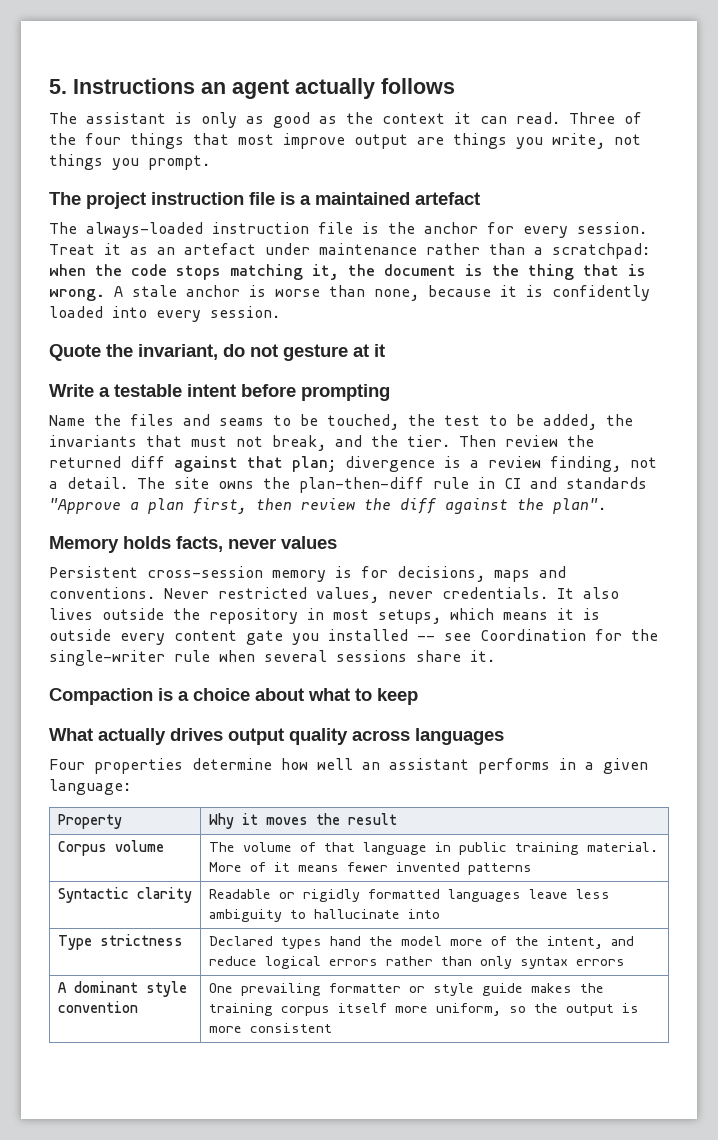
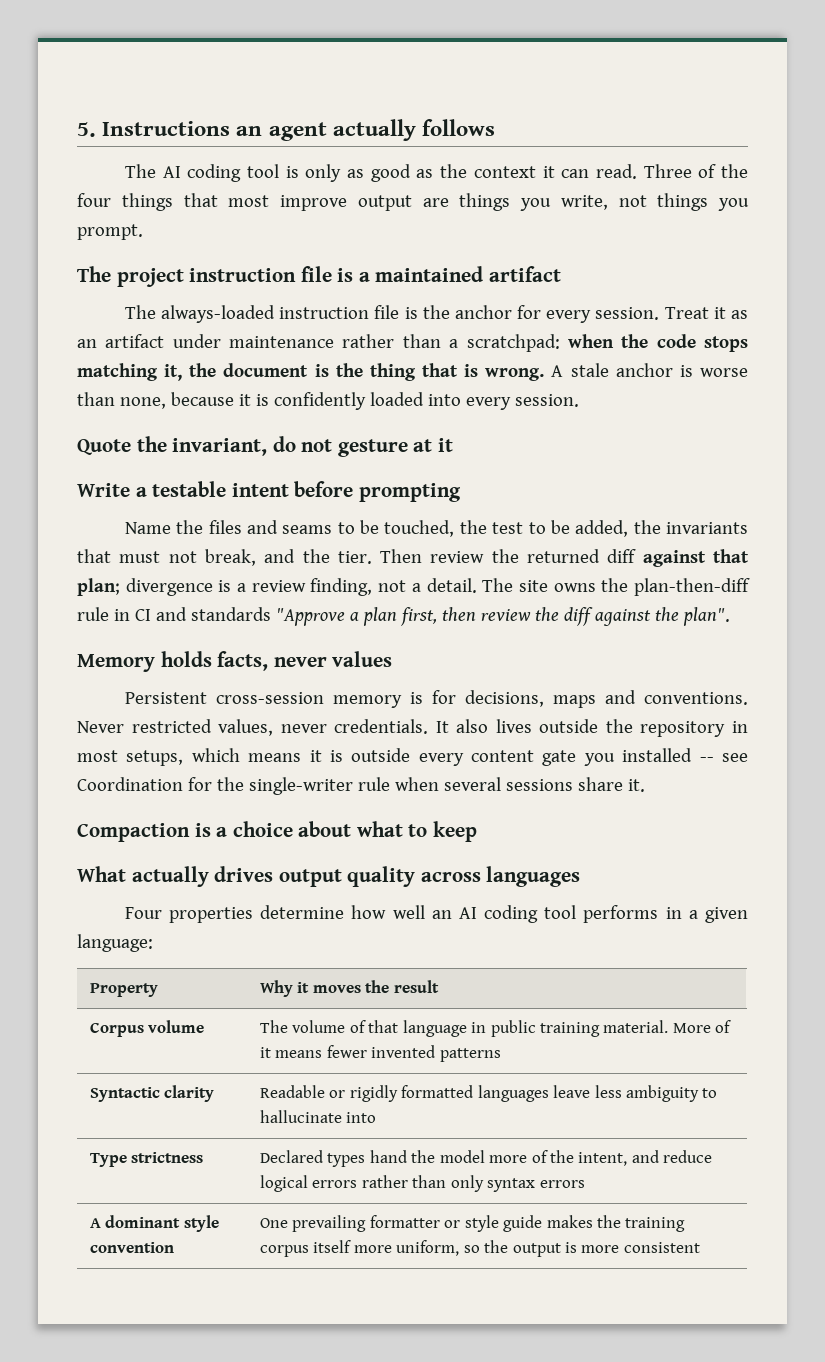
[86,112,166,124] assistant -> [162,164,279,182] AI coding tool
[415,192,480,205] artefact -> [488,266,561,282] artifact
[184,243,256,255] artefact -> [105,334,165,348] artifact
[389,758,469,770] assistant -> [458,905,577,923] AI coding tool

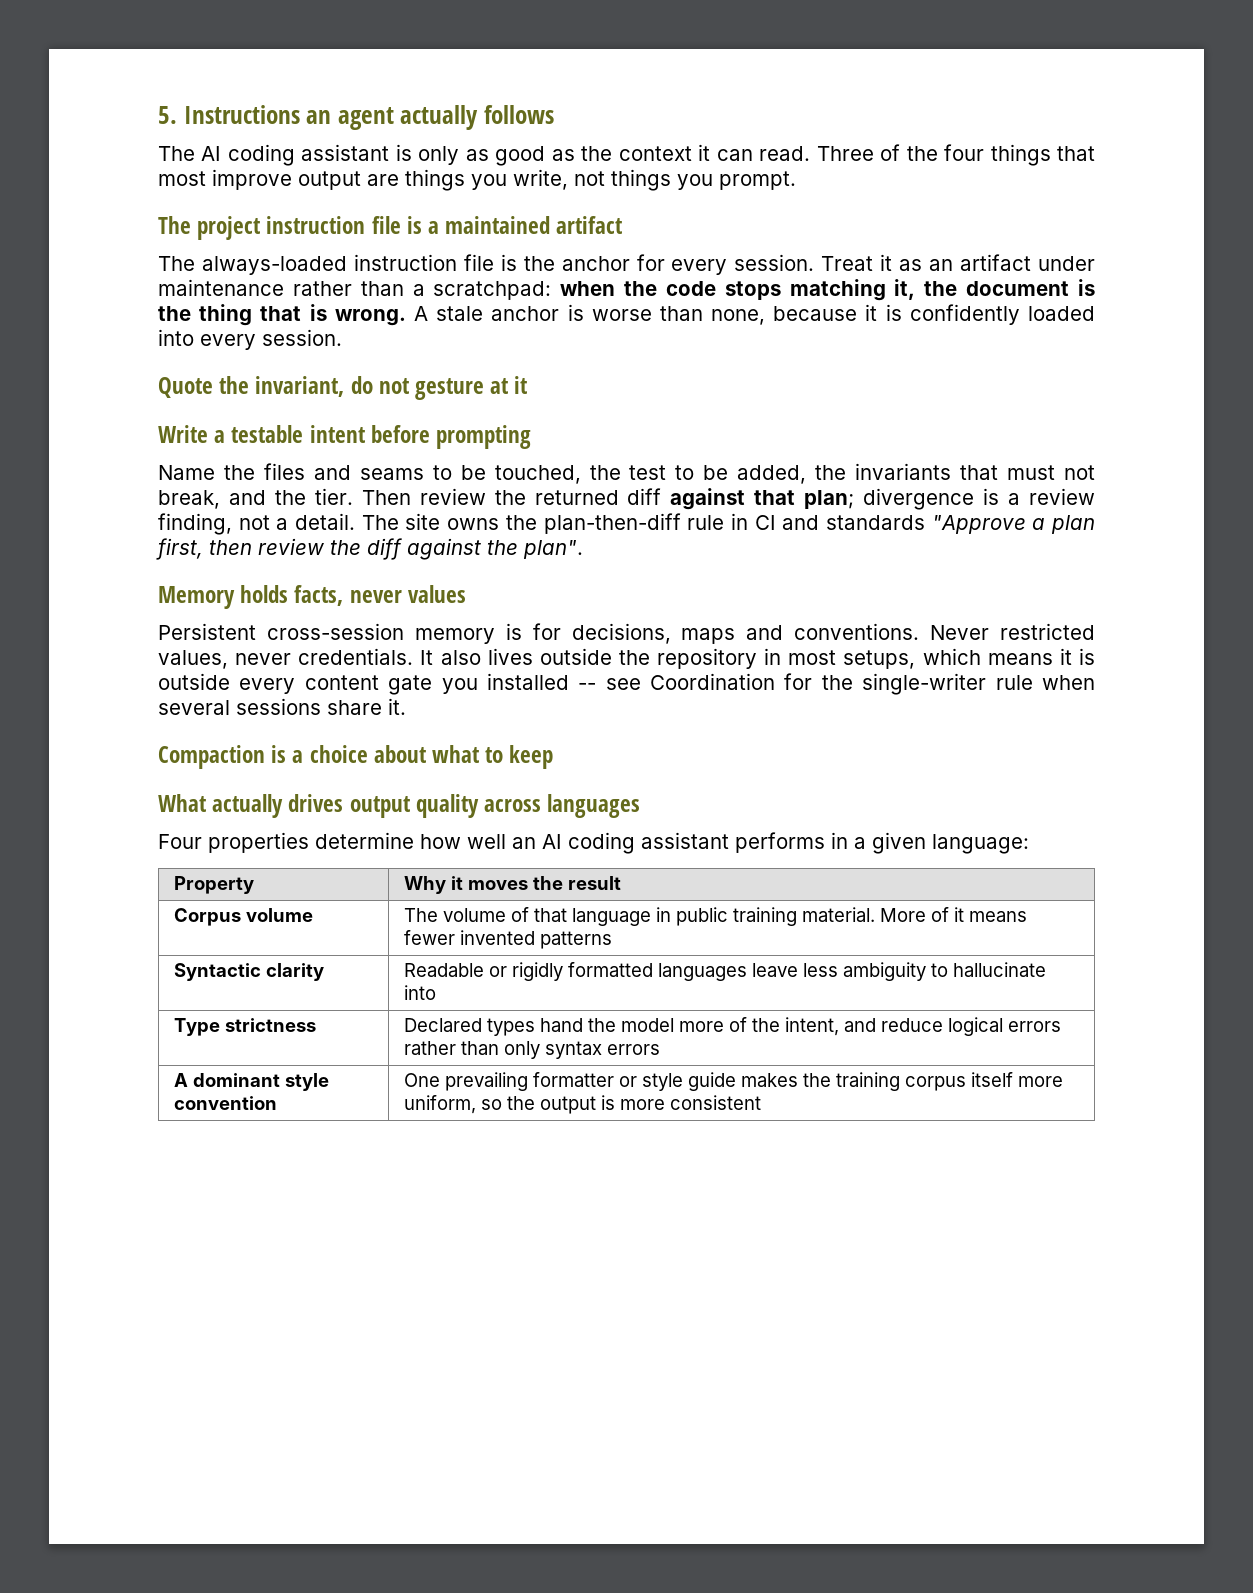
[246,164,279,178] tool -> [301,144,390,161] assistant
[544,905,577,919] tool -> [641,832,729,849] assistant

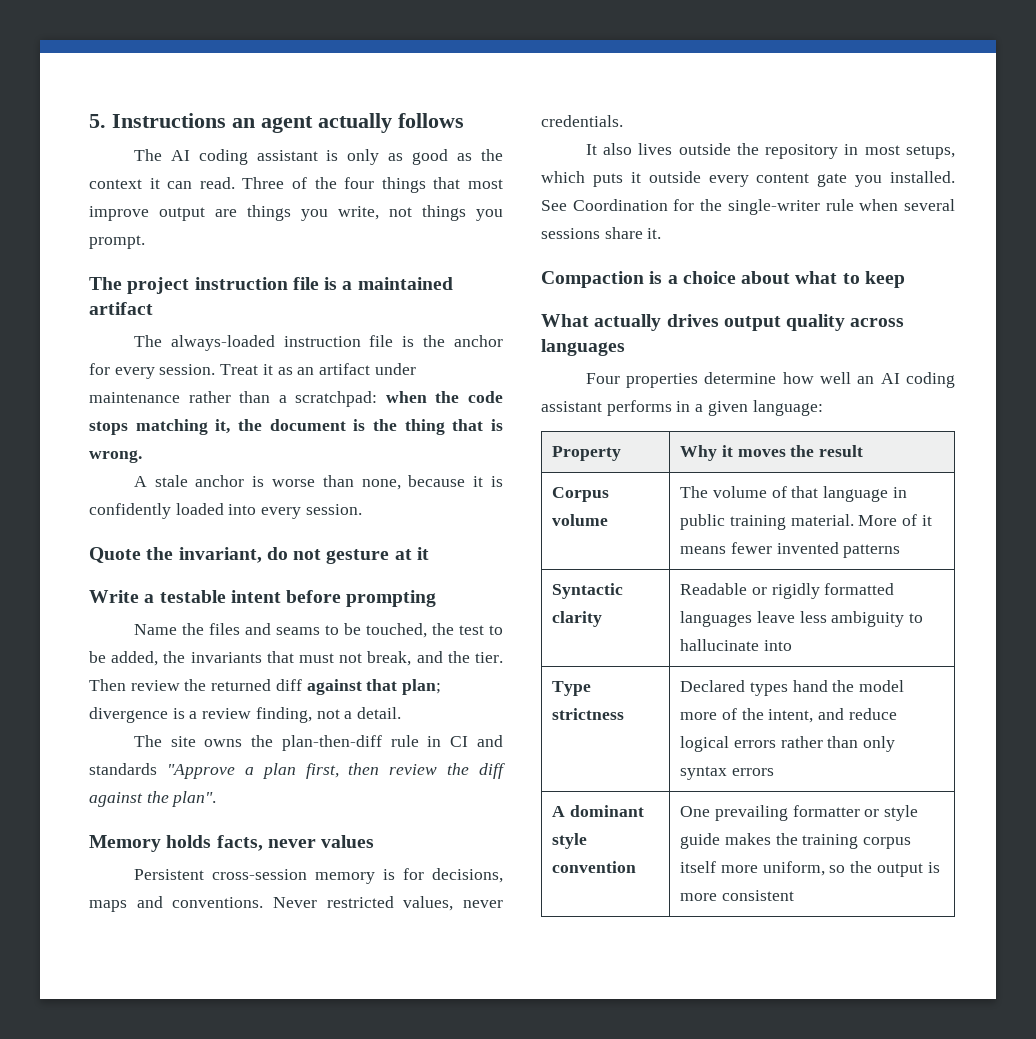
(406, 317) none -> (142, 456) //
(356, 521) none -> (402, 713) //
(414, 656) none -> (623, 121) //
[987,648,1095,665] means it is -> [592,172,641,187] puts it
[486,673,641,690] installed -- see -> [890,171,955,183] [541,200,567,211] installed. See

